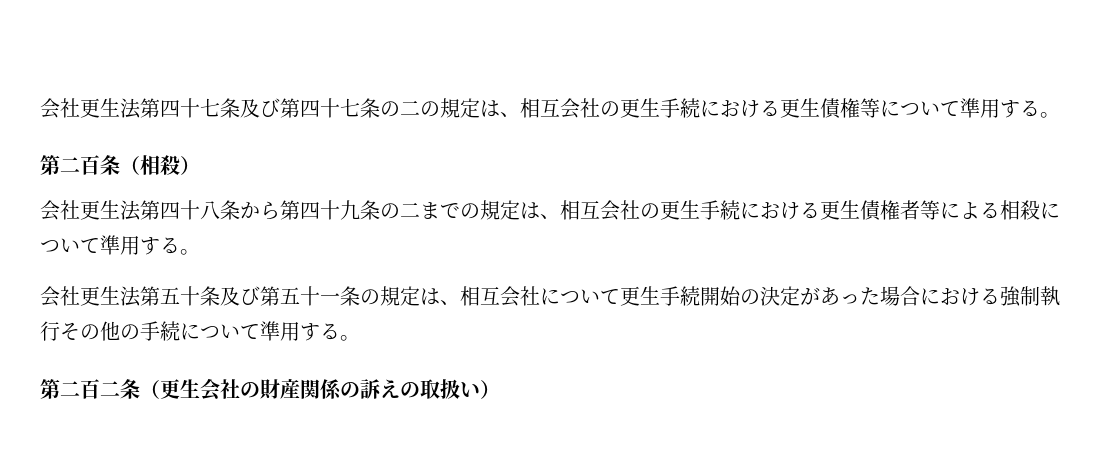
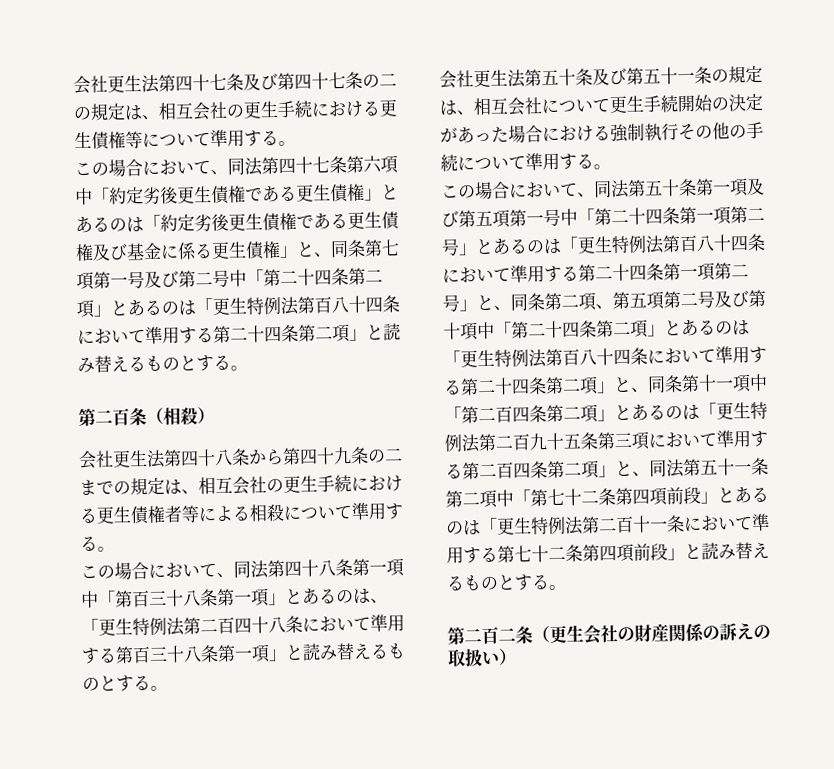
(1060, 115) none -> [74,155,398,177] [75,183,399,206] [75,211,400,234] [75,239,400,262] [76,267,383,291] [76,295,400,319] [77,323,401,345] [77,354,248,374] // この場合において、同法第四十七条第六項中「約定劣後更生債権である更生債権」とあるのは「約定劣後更生債権である更生債権及び基金に係る更生債権」と、同条第七項第一号及び第二号中「第二十四条第二項」とあるのは「更生特例法第百八十四条において準用する第二十四条第二項」と読み替えるものとする。
(200, 252) none -> [80,558,404,580] [81,588,388,609] [81,614,405,637] [81,642,406,664] [82,674,168,692] // この場合において、同法第四十八条第一項中「第百三十八条第一項」とあるのは、「更生特例法第二百四十八条において準用する第百三十八条第一項」と読み替えるものとする。
(360, 338) none -> [441,177,765,200] [441,206,765,228] [441,233,766,256] [442,262,749,283] [442,289,766,312] [443,319,750,341] [443,346,767,368] [443,373,768,396] [444,401,768,424] [444,430,768,453] [445,457,769,480] [445,486,769,509] [446,513,770,536] [446,541,770,564] [446,574,567,591] // この場合において、同法第五十条第一項及び第五項第一号中「第二十四条第一項第二号」とあるのは「更生特例法第百八十四条において準用する第二十四条第一項第二号」と、同条第二項、第五項第二号及び第十項中「第二十四条第二項」とあるのは「更生特例法第百八十四条において準用する第二十四条第二項」と、同条第十一項中「第二百四条第二項」とあるのは「更生特例法第二百九十五条第三項において準用する第二百四条第二項」と、同法第五十一条第二項中「第七十二条第四項前段」とあるのは「更生特例法第二百十一条において準用する第七十二条第四項前段」と読み替えるものとする。

